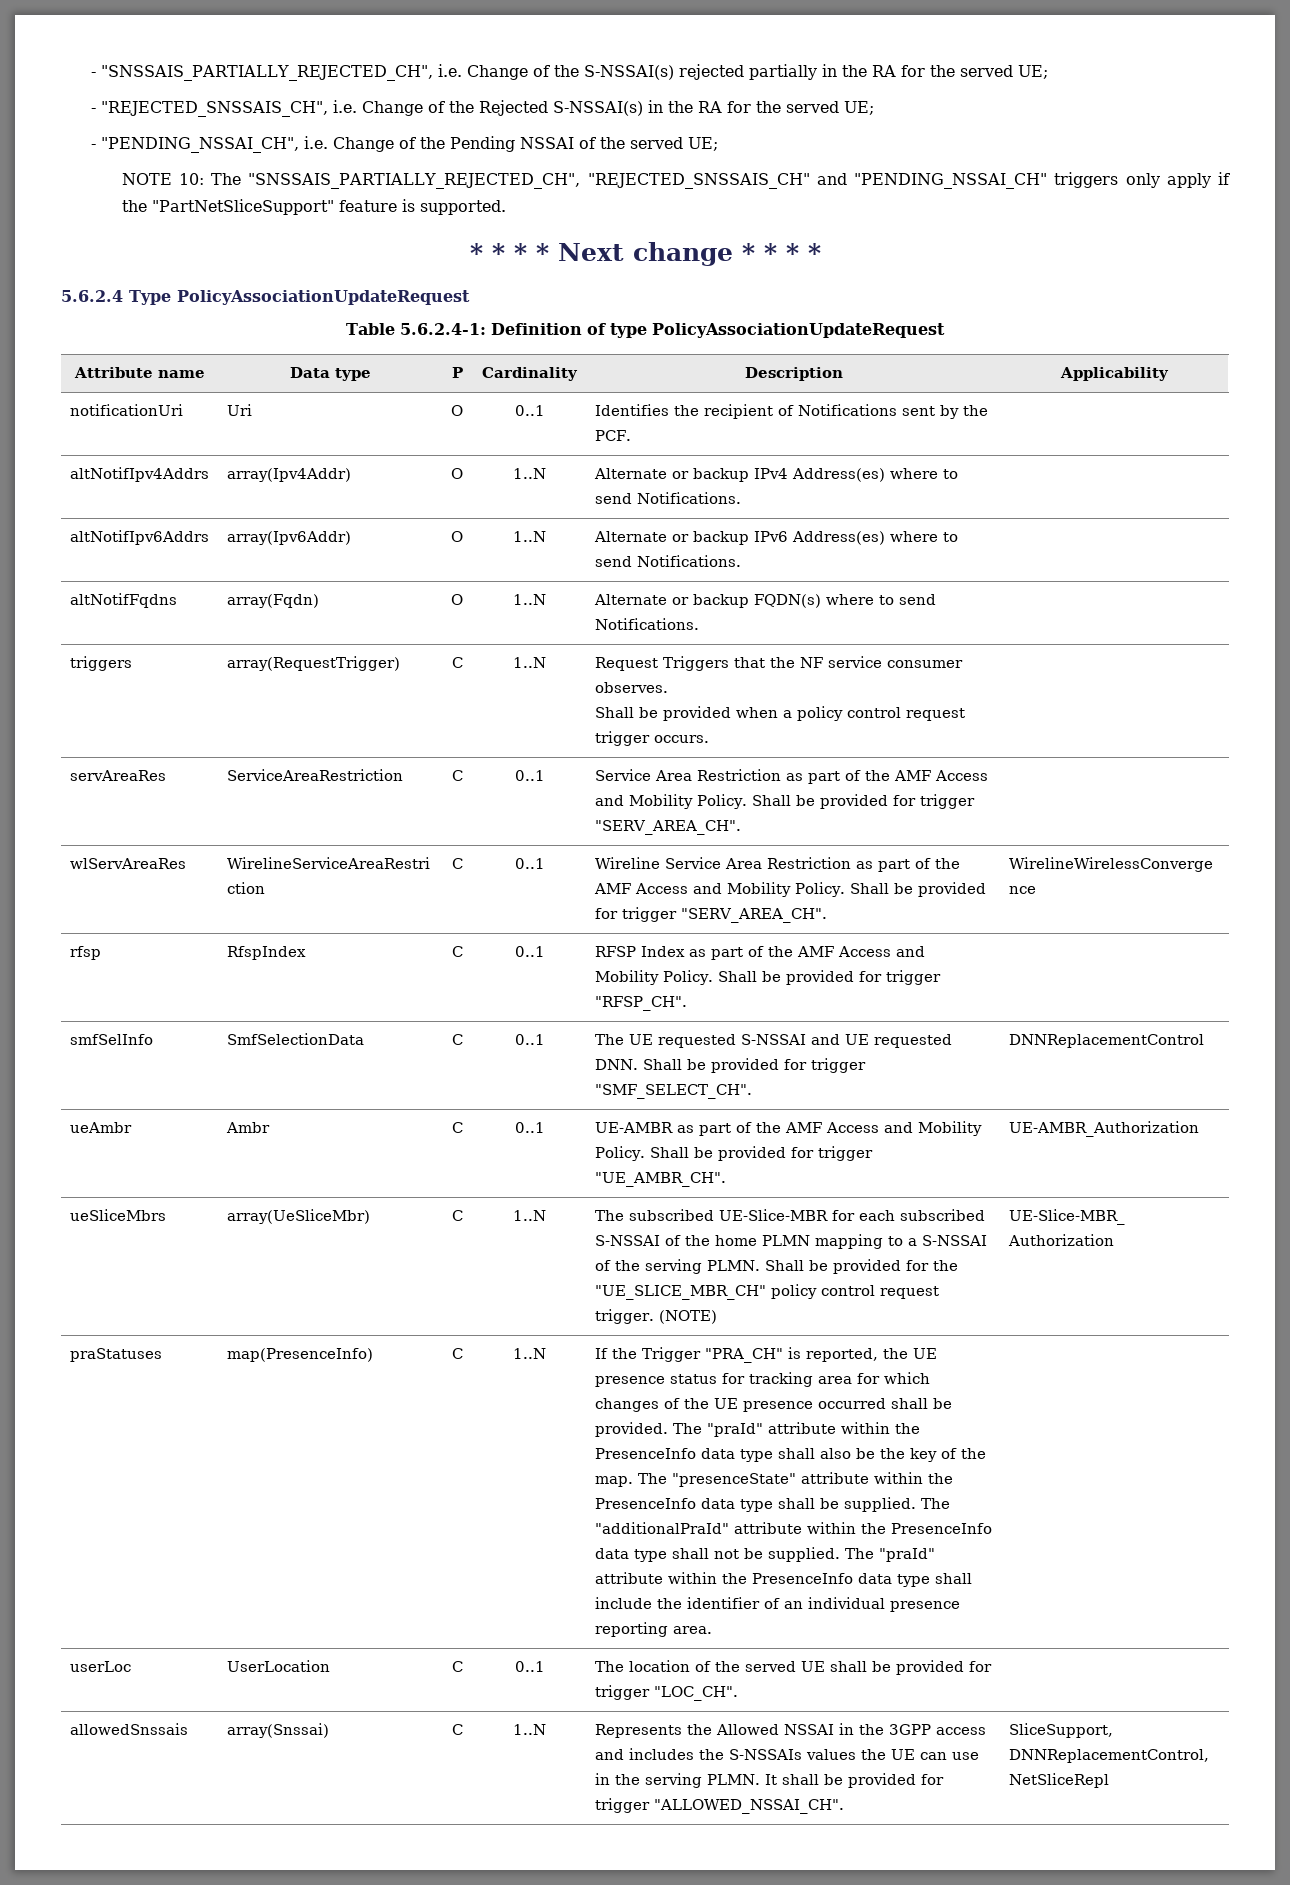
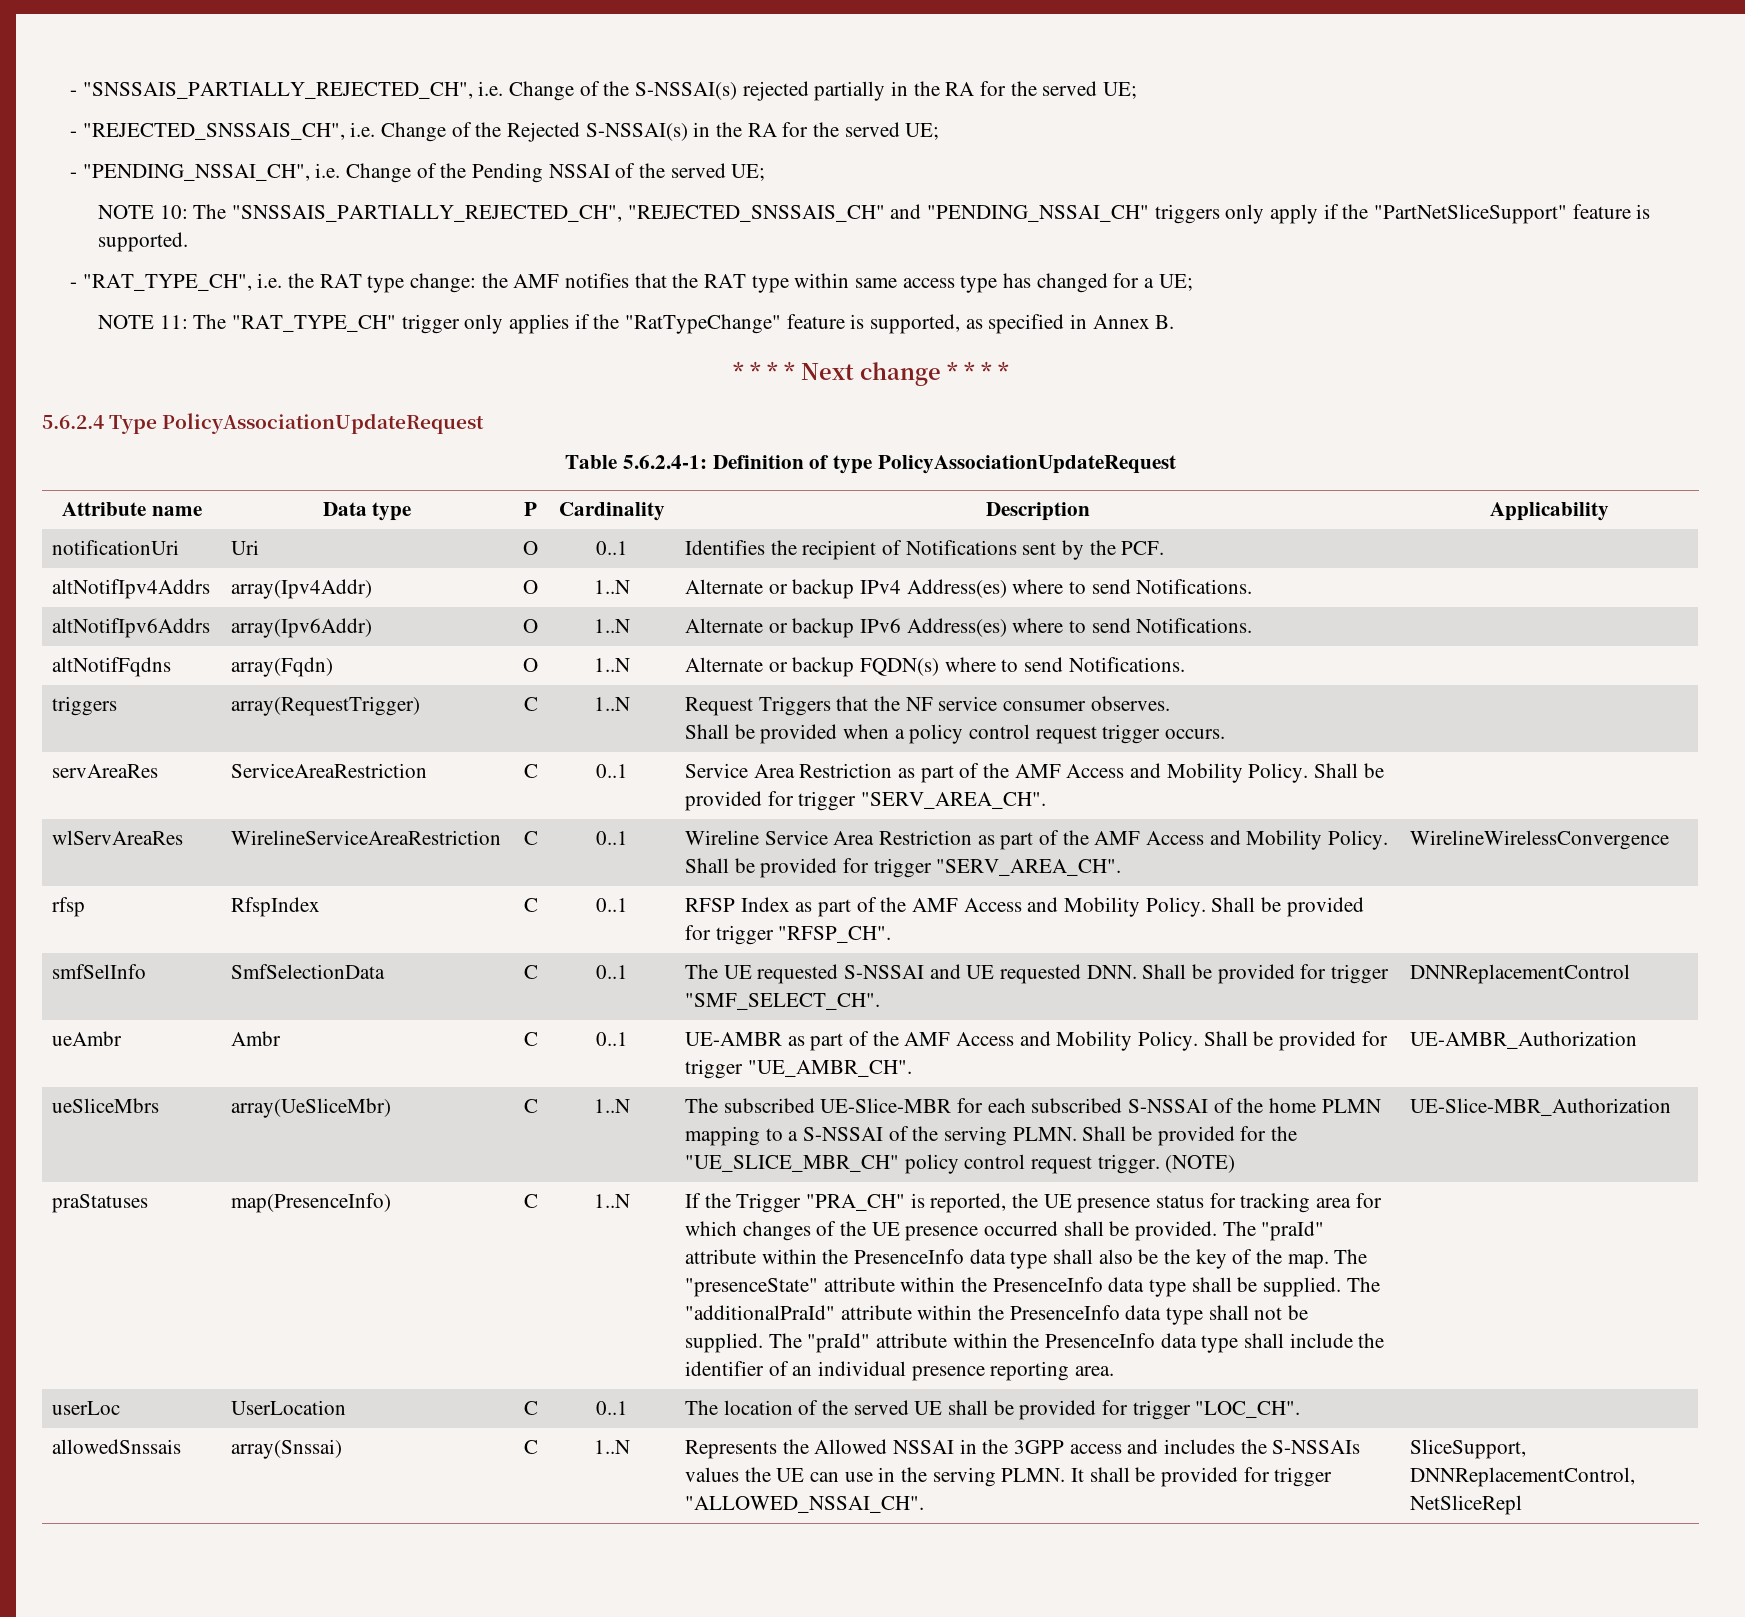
(506, 207) none -> [70,273,1193,293] [98,314,1175,334] // - "RAT_TYPE_CH", i.e. the RAT type change: the AMF notifies that the RAT type within same access type has changed for a UE; // NOTE 11: The "RAT_TYPE_CH" trigger only applies if the "RatTypeChange" feature is supported, as specified in Annex B.

